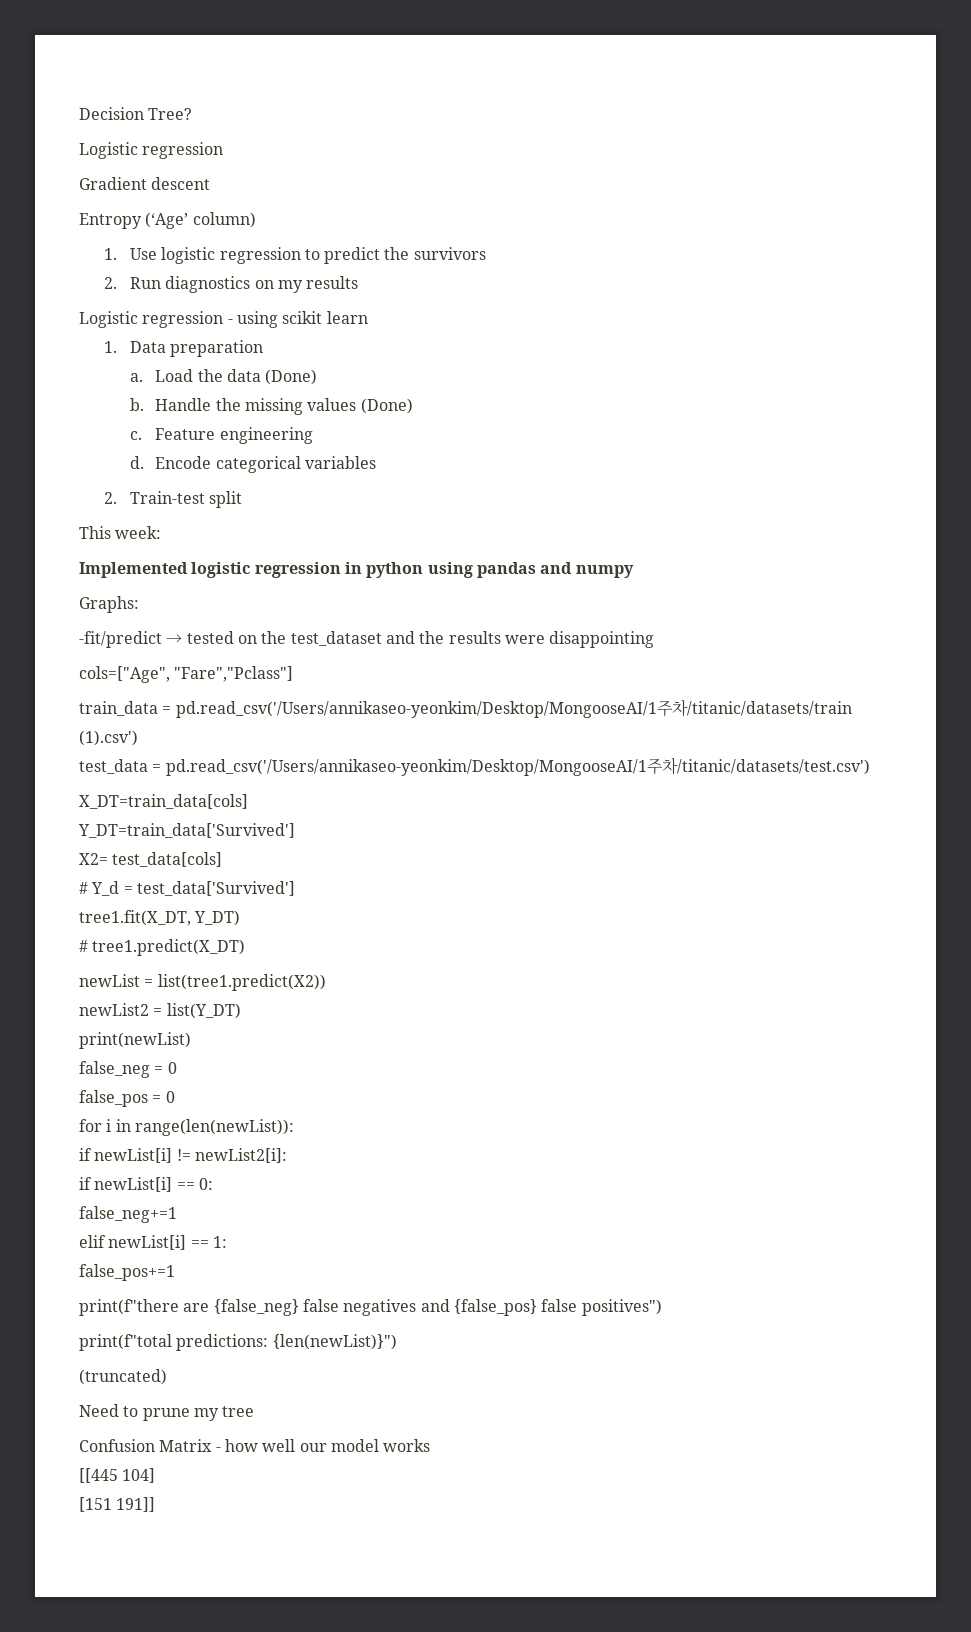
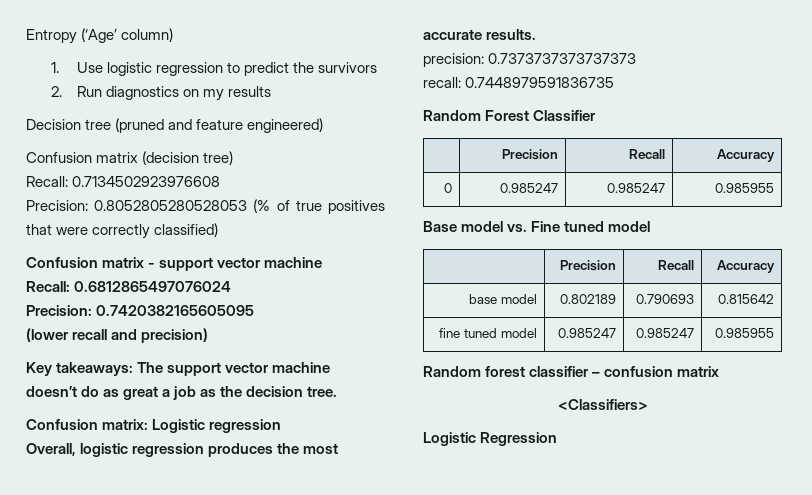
[79,107,193,120] [79,142,224,159] [79,177,211,190] Decision Tree? // Logistic regression // Gradient descent // -> (26, 36) none
[79,311,368,328] [104,340,264,357] [129,369,318,385] [129,398,413,415] [129,427,313,444] [129,456,376,473] [104,491,243,508] [79,526,162,539] [79,562,634,578] [79,596,139,613] [79,631,655,648] [79,666,294,683] [79,699,852,718] [79,730,138,746] [79,757,870,776] [79,794,248,809] [78,823,295,838] [79,852,223,867] [79,881,295,896] [79,910,241,926] [79,939,246,956] [79,974,326,991] [79,1003,241,1019] [79,1032,191,1049] [79,1061,177,1078] [79,1090,175,1107] [79,1119,294,1136] [79,1148,287,1163] [79,1177,213,1192] [79,1206,177,1223] [79,1235,227,1250] [79,1264,175,1281] [79,1299,662,1316] [79,1334,397,1351] [79,1369,167,1385] [79,1404,255,1421] [79,1439,431,1452] [79,1468,156,1483] [79,1497,156,1512] Logistic regression - using scikit learn // 1. Data preparation // a. Load the data (Done) // b. Handle the missing values (Done) // c. Feature engineering // d. Encode categorical variables // 2. Train-test split // This week: // Implemented logistic regression in python using pandas and numpy // Graphs: // -fit/predict → tested on the test_dataset and the results were disappointing // cols=["Age", "Fare","Pclass"] // train_data = pd.read_csv('/Users/annikaseo-yeonkim/Desktop/MongooseAI/1주차/titanic/datasets/train (1).csv') // test_data = pd.read_csv('/Users/annikaseo-yeonkim/Desktop/MongooseAI/1주차/titanic/datasets/test.csv') // X_DT=train_data[cols] // Y_DT=train_data['Survived'] // X2= test_data[cols] // # Y_d = test_data['Survived'] // tree1.fit(X_DT, Y_DT) // # tree1.predict(X_DT) // newList = list(tree1.predict(X2)) // newList2 = list(Y_DT) // print(newList) // false_neg = 0 // false_pos = 0 // for i in range(len(newList)): // if newList[i] != newList2[i]: // if newList[i] == 0: // false_neg+=1 // elif newList[i] == 1: // false_pos+=1 // print(f"there are {false_neg} false negatives and {false_pos} false positives") // print(f"total predictions: {len(newList)}") // (truncated) // Need to prune my tree // Confusion Matrix - how well our model works // [[445 104] // [151 191]] -> [26,118,324,133] [26,151,234,165] [26,176,221,187] [26,199,385,214] [26,223,219,239] [26,257,323,271] [26,281,232,292] [26,305,255,316] [26,328,209,343] [26,362,331,376] [26,386,338,400] [26,419,282,433] [26,443,339,457] [423,29,537,40] [423,53,637,67] [423,77,615,88] [423,110,597,121] [501,149,558,160] [628,149,665,159] [716,149,775,162] [443,183,452,193] [499,183,558,193] [606,183,665,193] [714,183,774,193] [423,221,651,232] [559,260,616,271] [657,260,694,270] [716,260,775,273] [469,294,537,304] [559,294,616,304] [635,294,694,304] [717,294,774,304] [439,328,537,338] [557,328,616,338] [635,328,694,338] [714,328,774,338] [423,366,720,377] [557,399,648,410] [423,432,558,446] Decision tree (pruned and feature engineered) // Confusion matrix (decision tree) // Recall: 0.7134502923976608 // Precision: 0.8052805280528053 (% of true positives that were correctly classified) // Confusion matrix - support vector machine // Recall: 0.6812865497076024 // Precision: 0.7420382165605095 // (lower recall and precision) // Key takeaways: The support vector machine doesn’t do as great a job as the decision tree. // Confusion matrix: Logistic regression // Overall, logistic regression produces the most accurate results. // precision: 0.7373737373737373 // recall: 0.7448979591836735 // Random Forest Classifier // | Precision | Recall | Accuracy // 0 | 0.985247 | 0.985247 | 0.985955 // Base model vs. Fine tuned model // | Precision | Recall | Accuracy // base model | 0.802189 | 0.790693 | 0.815642 // fine tuned model | 0.985247 | 0.985247 | 0.985955 // Random forest classifier – confusion matrix // <Classifiers> // Logistic Regression

